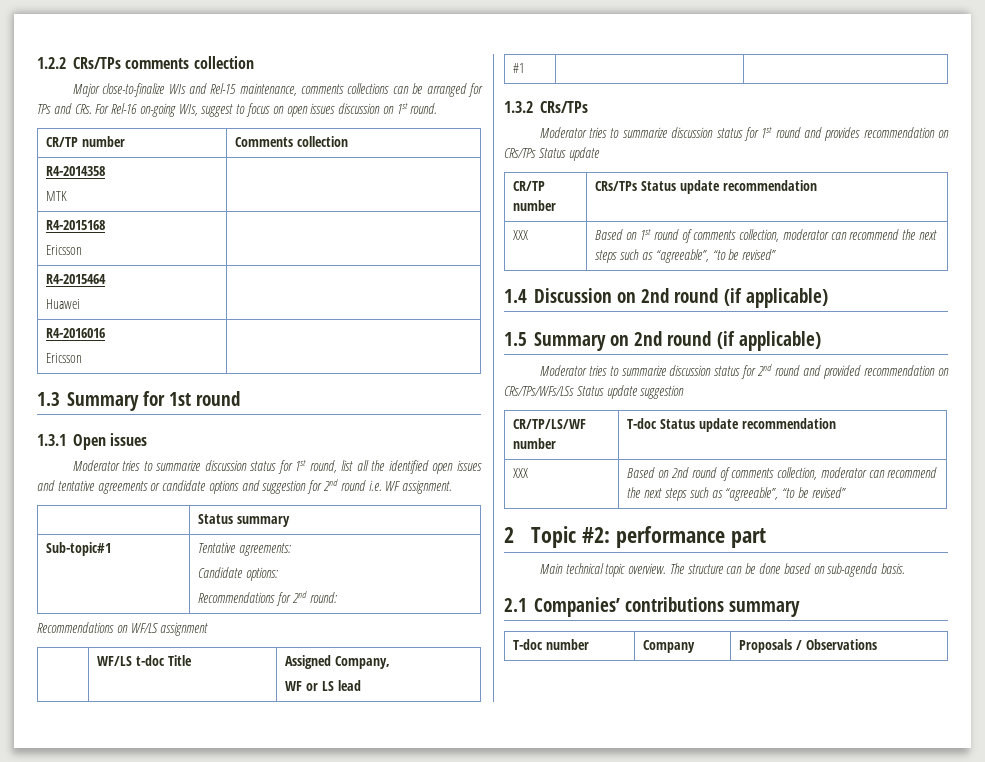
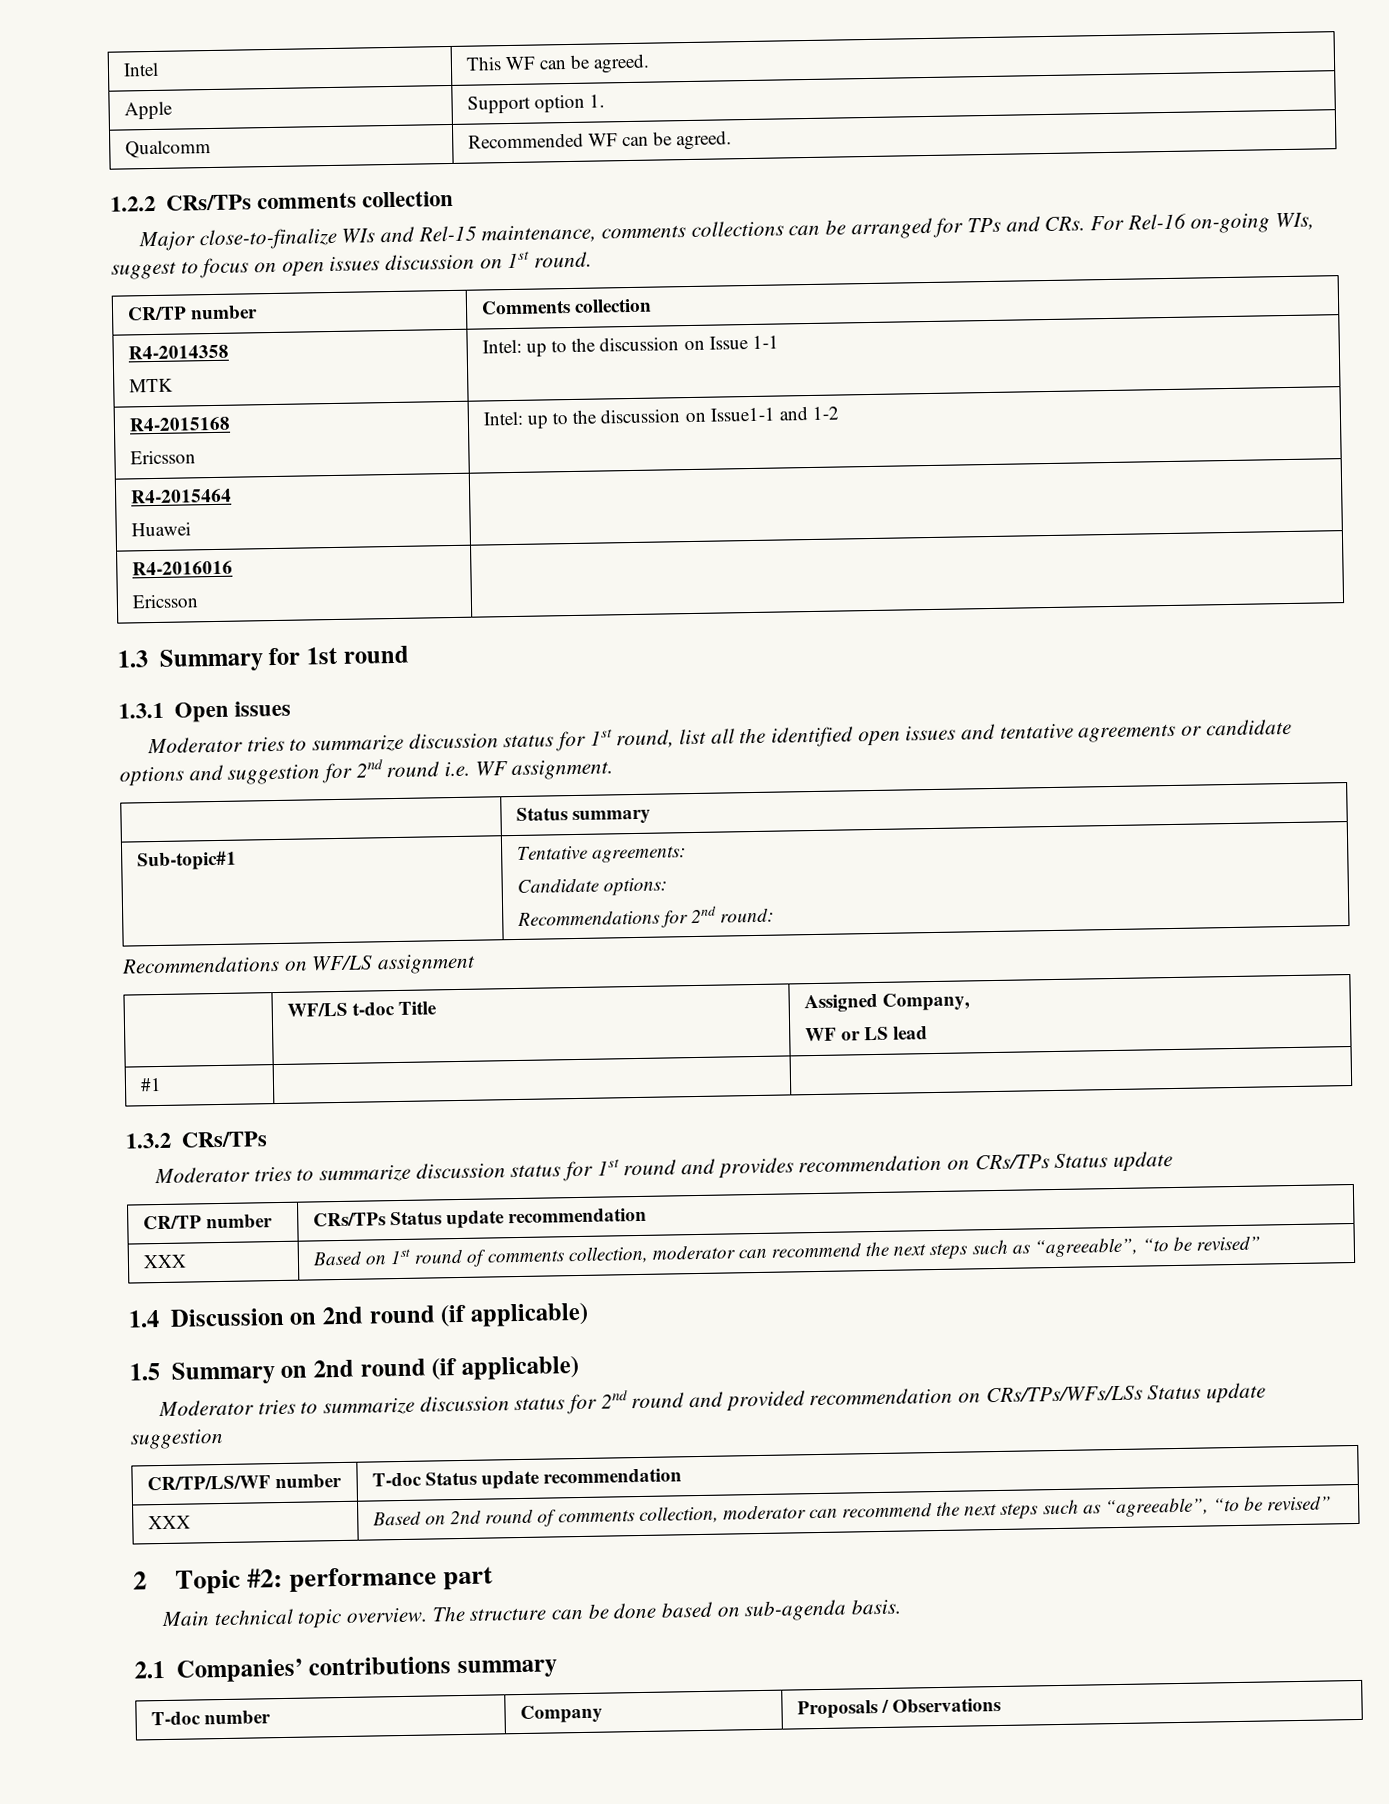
(37, 63) none -> [122,62,159,77] [465,53,651,74] [123,101,173,120] [466,94,606,114] [124,140,211,159] [467,130,733,151] Intel | This WF can be agreed. // Apple | Support option 1. // Qualcomm | Recommended WF can be agreed. //
[46,220,106,230] [46,245,83,255] // R4-2015168 // Ericsson | -> [481,335,779,357] [128,416,231,432] [129,450,196,465] [482,406,839,429] Intel: up to the discussion on Issue 1-1 // R4-2015168 // Ericsson | Intel: up to the discussion on Issue1-1 and 1-2

